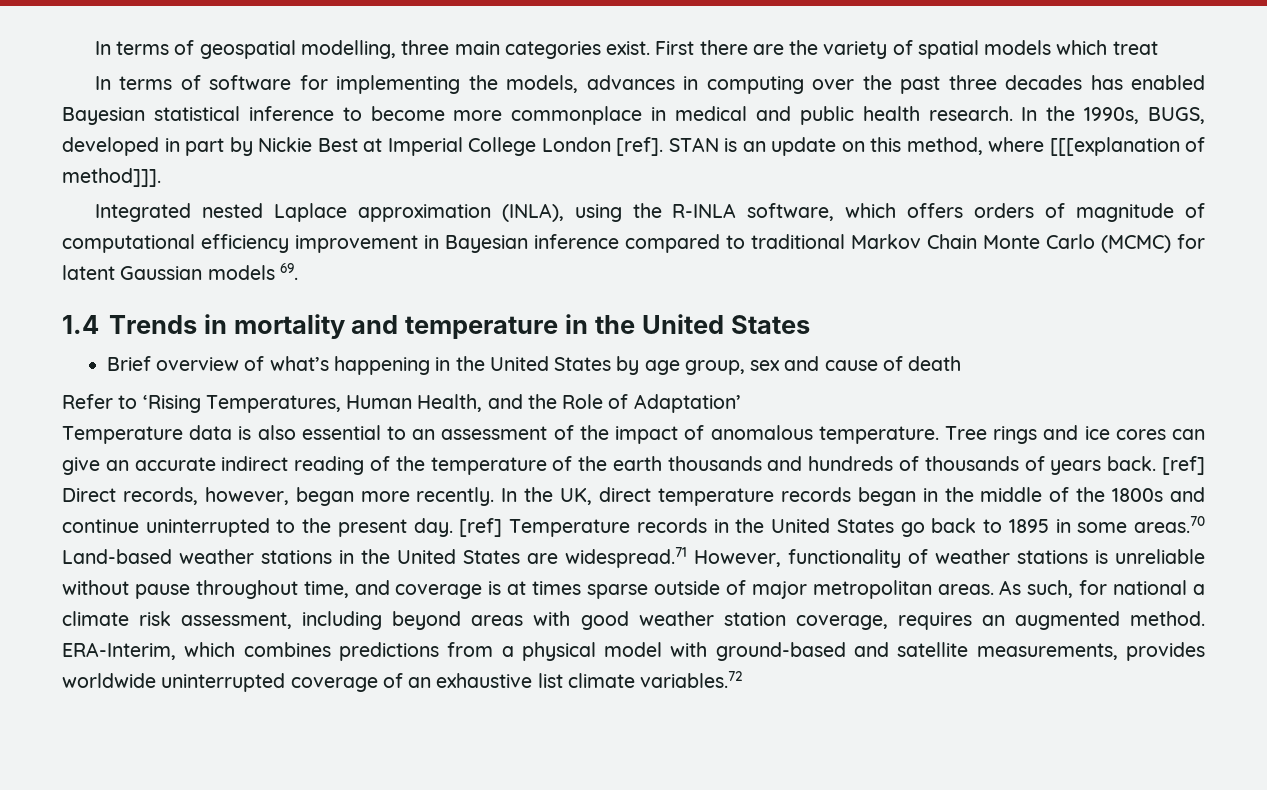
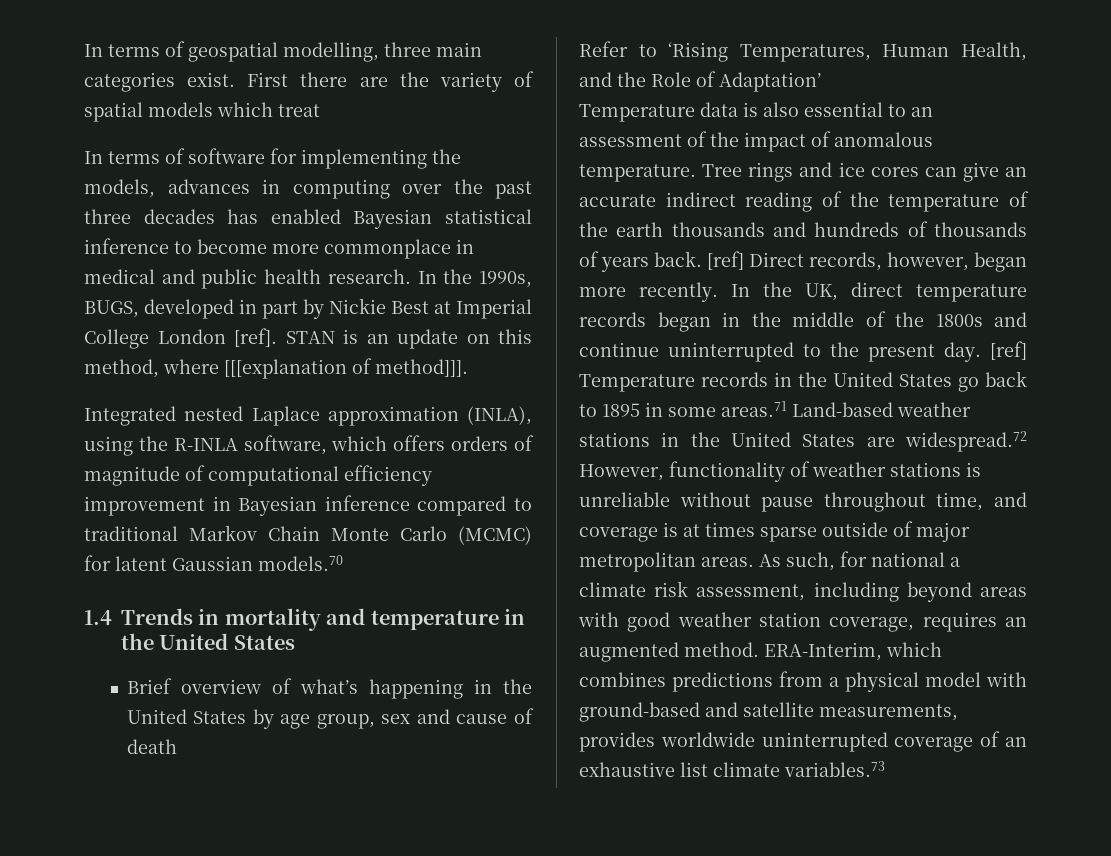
[207,263,298,280] models 69. -> [258,555,343,571] models.70
[1133,516,1205,533] areas.70 -> [721,401,787,417] areas.71
[565,547,687,568] widespread.71 -> [905,431,1027,452] widespread.72
[640,671,743,688] variables.72 -> [784,761,885,777] variables.73

